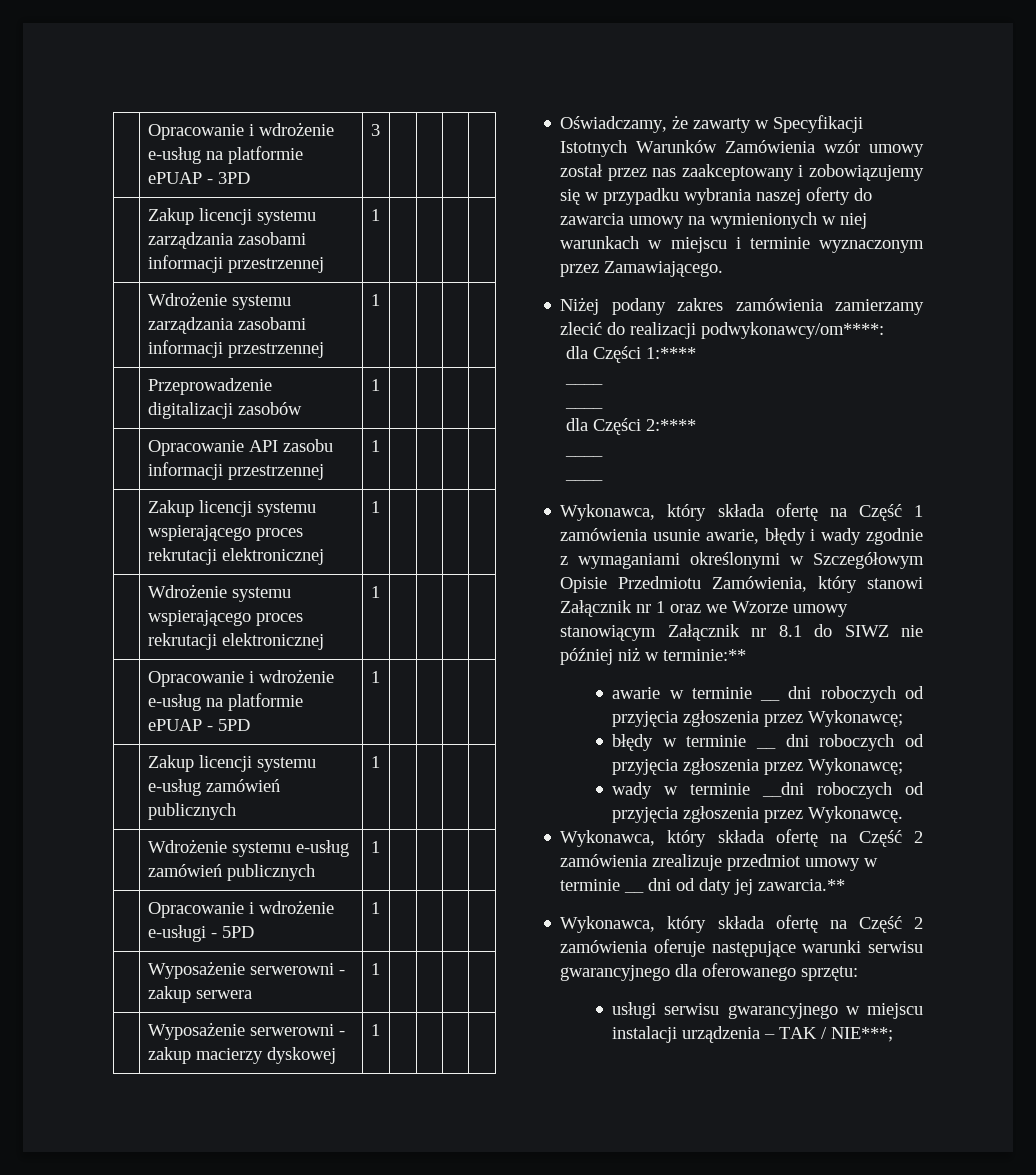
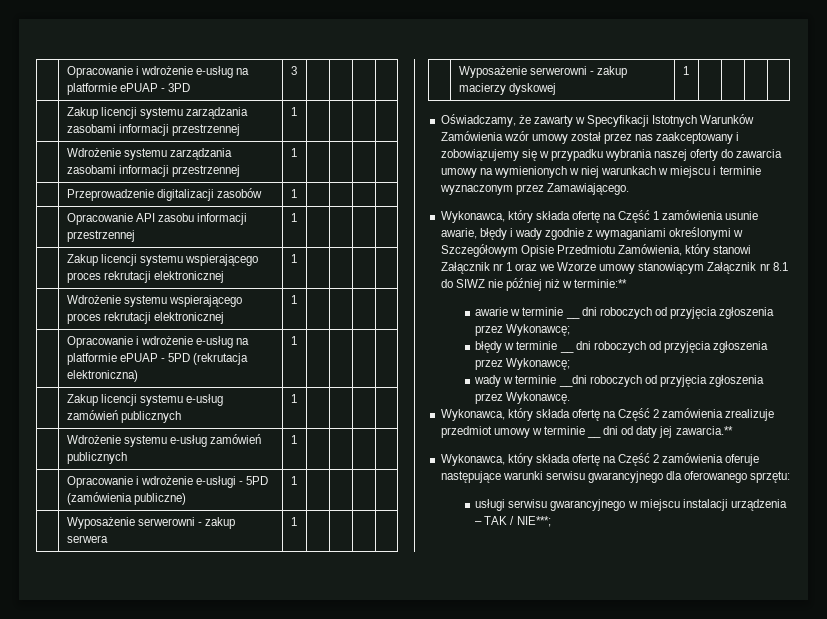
(250, 725) none -> [192,353,248,365] [66,370,138,382] (rekrutacja elektroniczna)
(254, 932) none -> [66,492,186,505] (zamówienia publiczne)
[560,297,924,315] [560,322,885,339] [565,346,696,363] [564,383,603,385] [564,407,603,409] [565,418,696,435] [564,455,603,457] [564,479,603,481] // Niżej podany zakres zamówienia zamierzamy zlecić do realizacji podwykonawcy/om****: // dla Części 1:**** // ____ // ____ // dla Części 2:**** // ____ // ____ -> (629, 189) none

